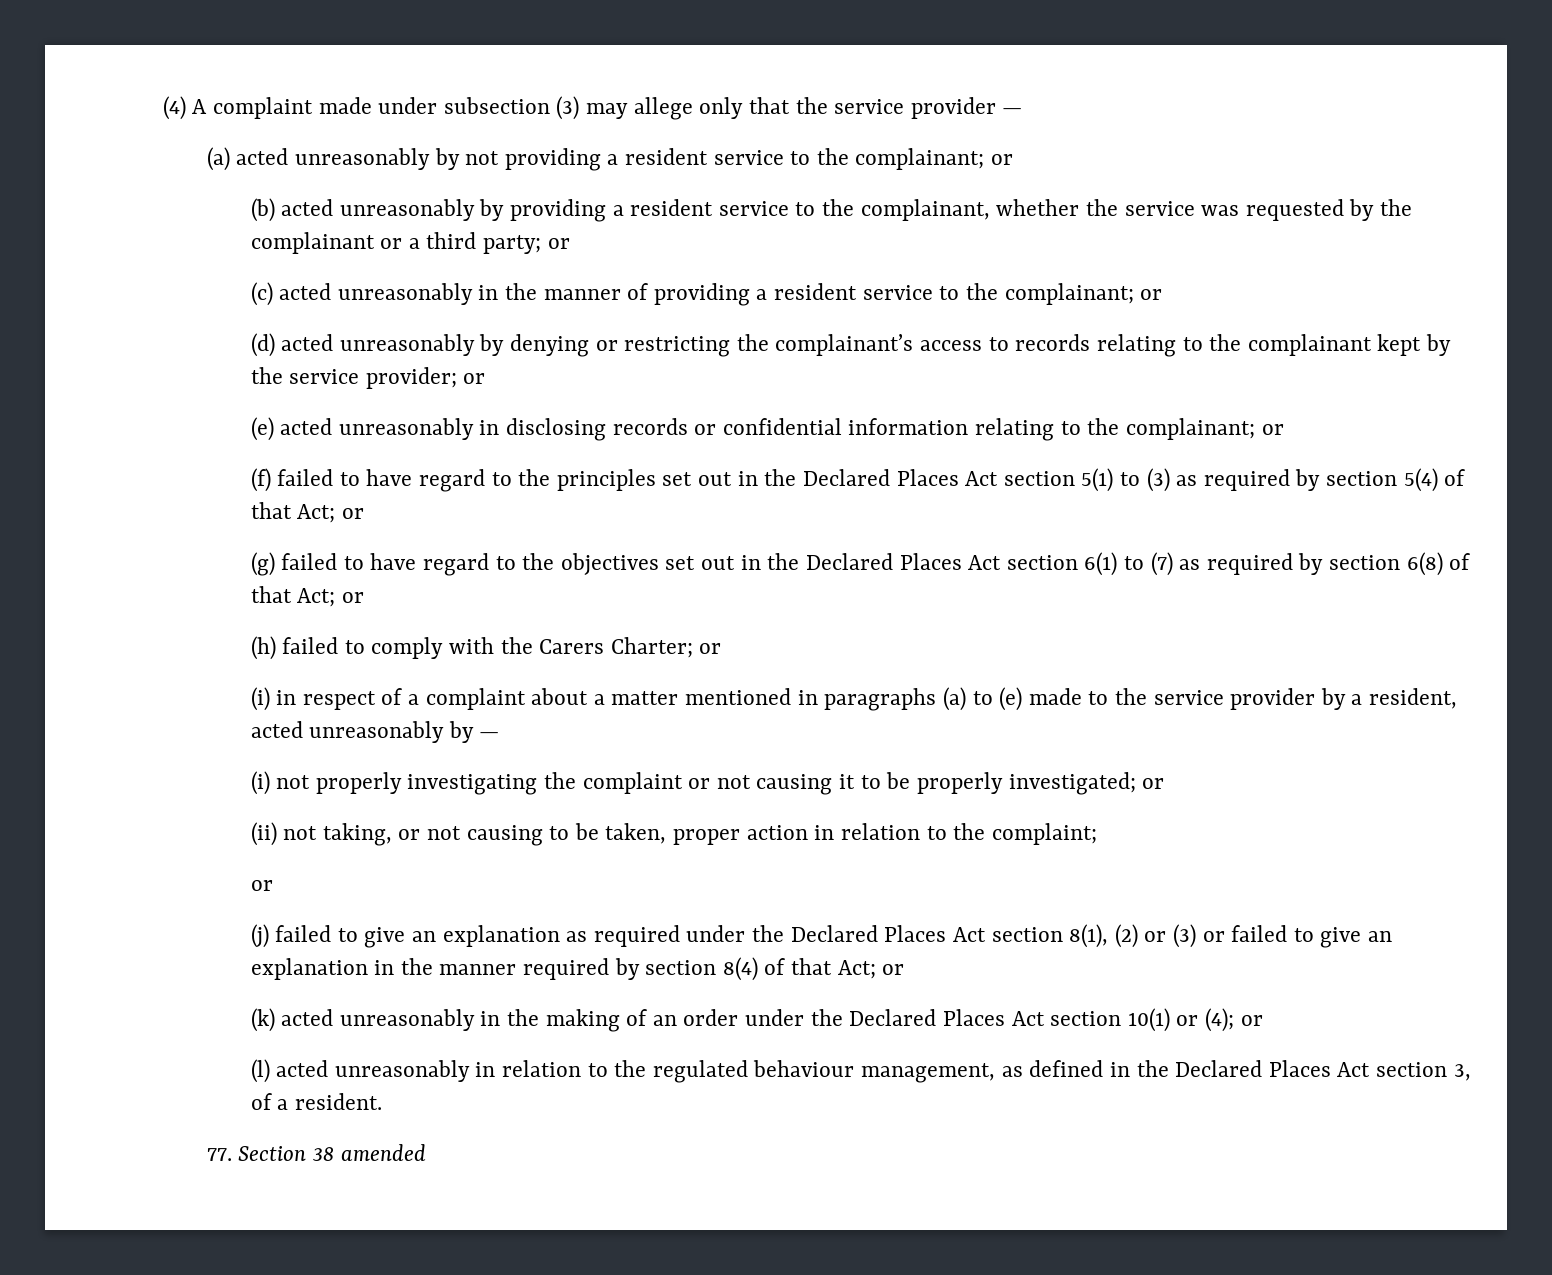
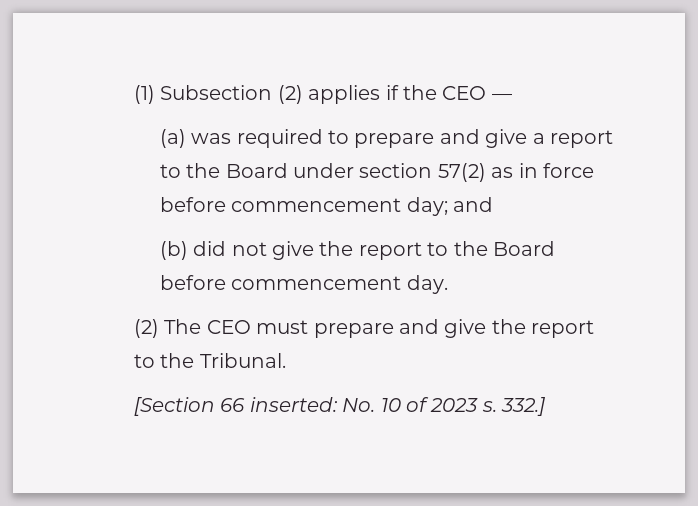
[162,96,1023,120] [206,147,1014,171] [250,198,1412,222] [250,232,570,254] [250,282,1163,306] [250,333,1451,357] [250,367,486,389] [250,417,1284,441] [250,468,1466,492] [250,502,364,523] [250,552,1471,576] [250,586,364,607] [250,636,722,660] [250,687,1458,711] [250,721,500,743] [250,771,1165,795] [250,822,1097,846] [250,880,273,891] [250,924,1393,948] [250,957,905,981] [250,1008,1263,1032] [250,1059,1471,1083] [250,1093,382,1110] [206,1144,426,1161] (4) A complaint made under subsection (3) may allege only that the service provider — // (a) acted unreasonably by not providing a resident service to the complainant; or // (b) acted unreasonably by providing a resident service to the complainant, whether the service was requested by the complainant or a third party; or // (c) acted unreasonably in the manner of providing a resident service to the complainant; or // (d) acted unreasonably by denying or restricting the complainant’s access to records relating to the complainant kept by the service provider; or // (e) acted unreasonably in disclosing records or confidential information relating to the complainant; or // (f) failed to have regard to the principles set out in the Declared Places Act section 5(1) to (3) as required by section 5(4) of that Act; or // (g) failed to have regard to the objectives set out in the Declared Places Act section 6(1) to (7) as required by section 6(8) of that Act; or // (h) failed to comply with the Carers Charter; or // (i) in respect of a complaint about a matter mentioned in paragraphs (a) to (e) made to the service provider by a resident, acted unreasonably by — // (i) not properly investigating the complaint or not causing it to be properly investigated; or // (ii) not taking, or not causing to be taken, proper action in relation to the complaint; // or // (j) failed to give an explanation as required under the Declared Places Act section 8(1), (2) or (3) or failed to give an explanation in the manner required by section 8(4) of that Act; or // (k) acted unreasonably in the making of an order under the Declared Places Act section 10(1) or (4); or // (l) acted unreasonably in relation to the regulated behaviour management, as defined in the Declared Places Act section 3, of a resident. // 77. Section 38 amended -> [133,85,512,104] [159,129,614,148] [159,163,595,182] [159,197,494,216] [159,241,556,260] [159,275,448,294] [133,319,595,338] [133,353,286,368] [133,397,547,416] (1) Subsection (2) applies if the CEO — // (a) was required to prepare and give a report to the Board under section 57(2) as in force before commencement day; and // (b) did not give the report to the Board before commencement day. // (2) The CEO must prepare and give the report to the Tribunal. // [Section 66 inserted: No. 10 of 2023 s. 332.]

